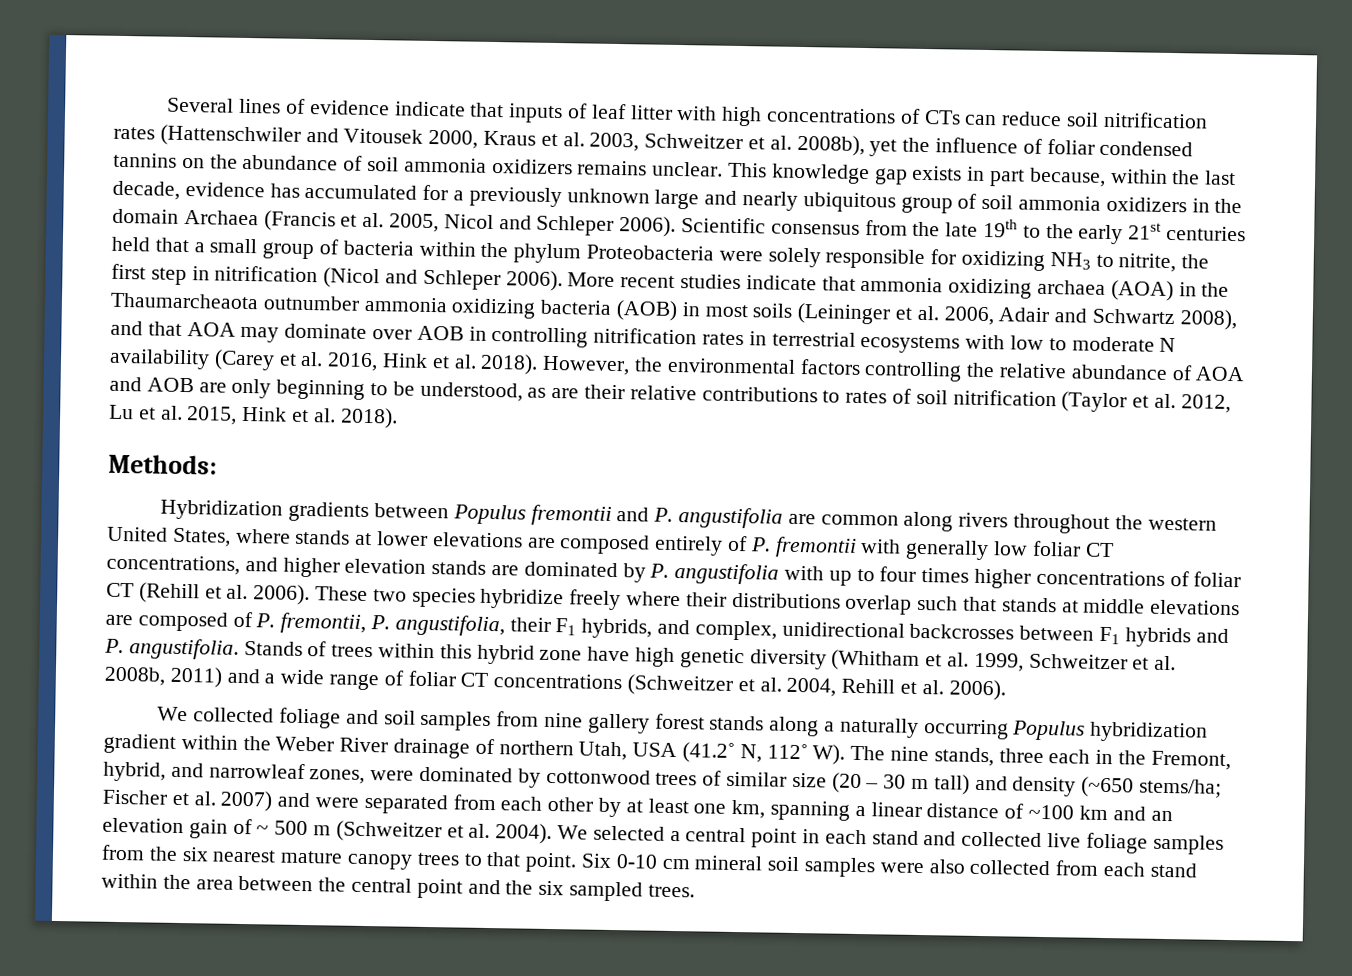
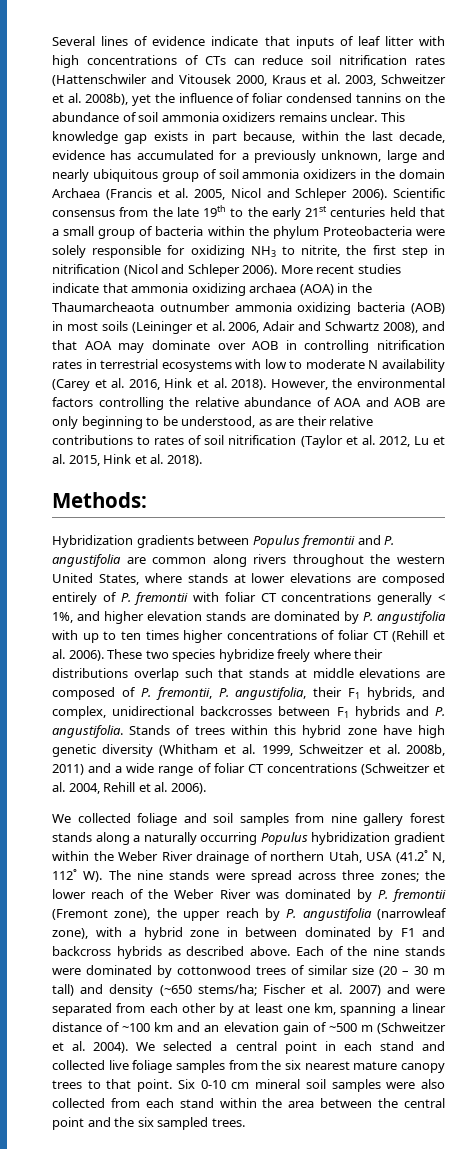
[566,188,650,204] unknown -> [321,150,382,162] unknown,
[905,539,1114,561] [106,554,240,575] generally low foliar CT concentrations, -> [224,592,445,605] [52,612,73,623] foliar CT concentrations generally < 1%,
[879,566,917,582] four -> [120,631,141,640] ten
[933,747,1231,771] [103,761,366,784] stands, three each in the Fremont, hybrid, and narrowleaf zones, -> [169,870,446,883] [52,889,446,902] [52,908,447,921] [52,927,445,940] [52,946,445,959] stands were spread across three zones; the lower reach of the Weber River was dominated by P. fremontii (Fremont zone), the upper reach by P. angustifolia (narrowleaf zone), with a hybrid zone in between dominated by F1 and backcross hybrids as described above. Each of the nine stands
[256,820,309,836] ~ 500 -> [328,1023,357,1032] ~500

